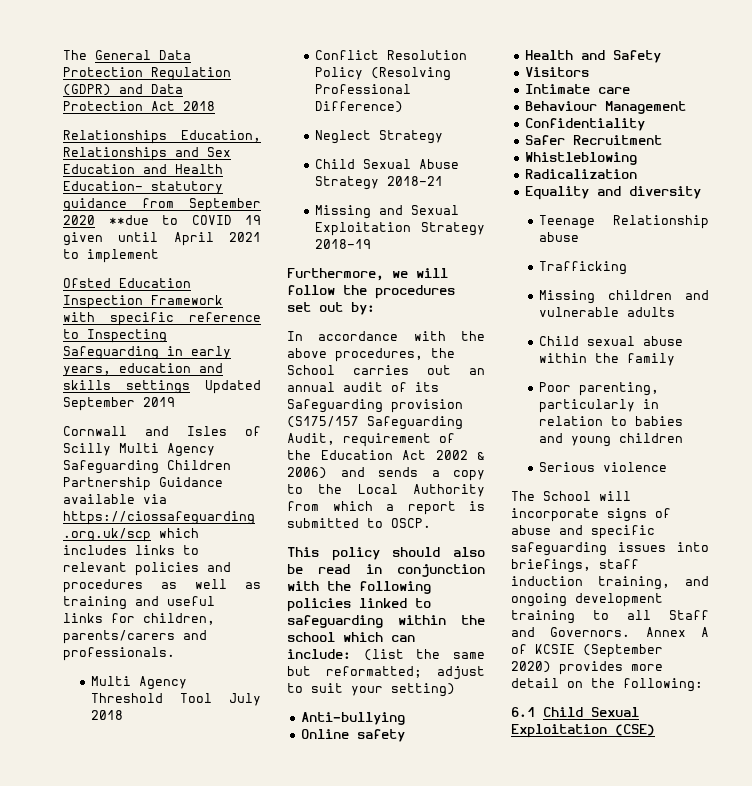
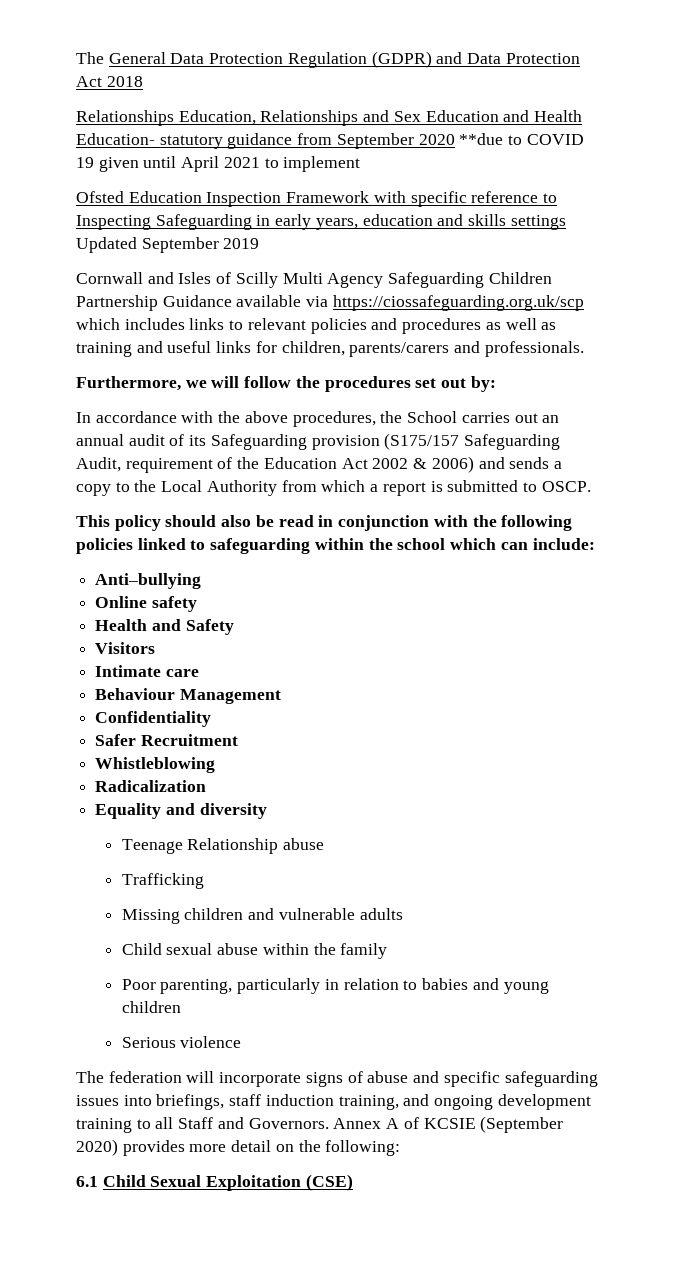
[91,676,188,690] [91,693,261,706] [91,710,124,720] [315,50,468,60] [315,67,452,81] [315,84,412,94] [315,101,404,113] [315,130,444,144] [315,159,460,169] [315,176,444,190] [315,205,460,219] [315,222,485,236] [315,239,372,249] // Multi Agency Threshold Tool July 2018 // Conflict Resolution Policy (Resolving Professional Difference) // Neglect Strategy // Child Sexual Abuse Strategy 2018-21 // Missing and Sexual Exploitation Strategy 2018-19 -> (584, 349) none
[363,649,485,661] [287,666,485,680] [287,683,455,697] (list the same but reformatted; adjust to suit your setting) -> (595, 544) none
[543,491,591,501] School -> [108,1071,182,1083] federation

